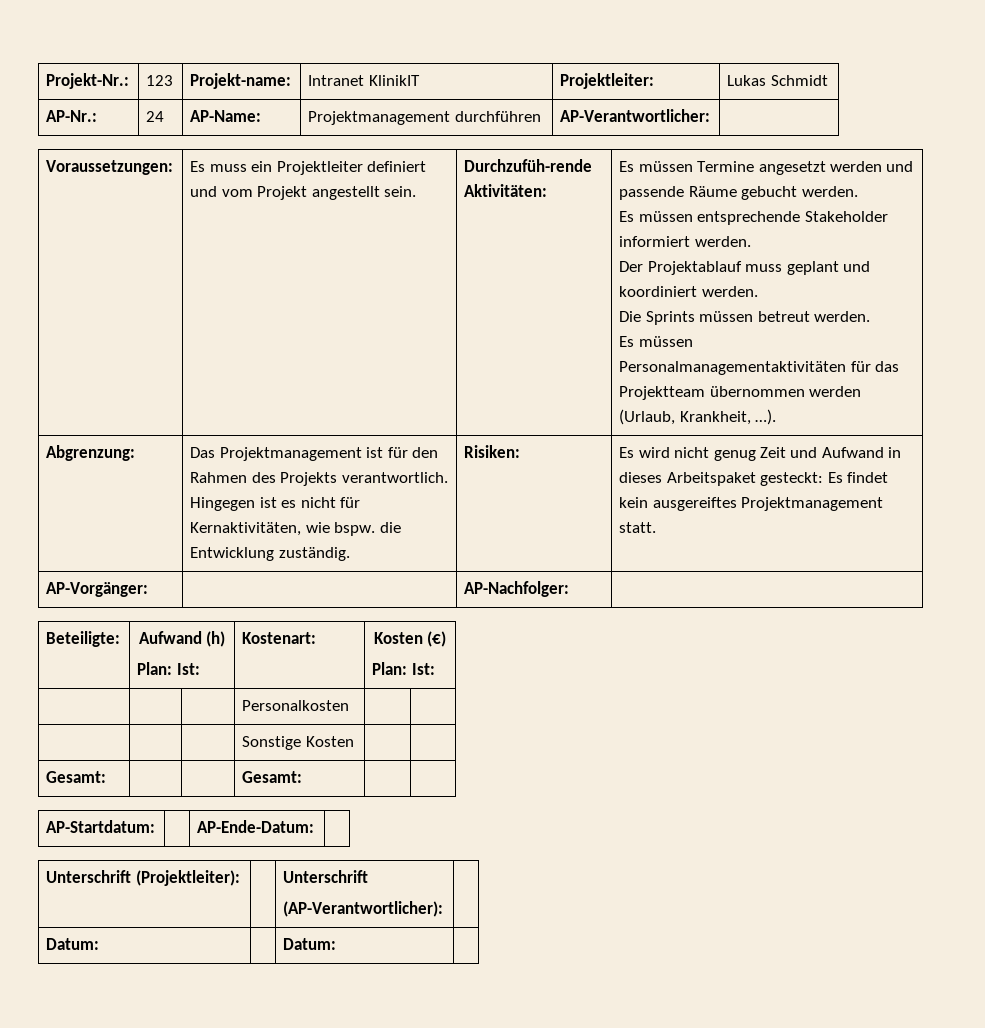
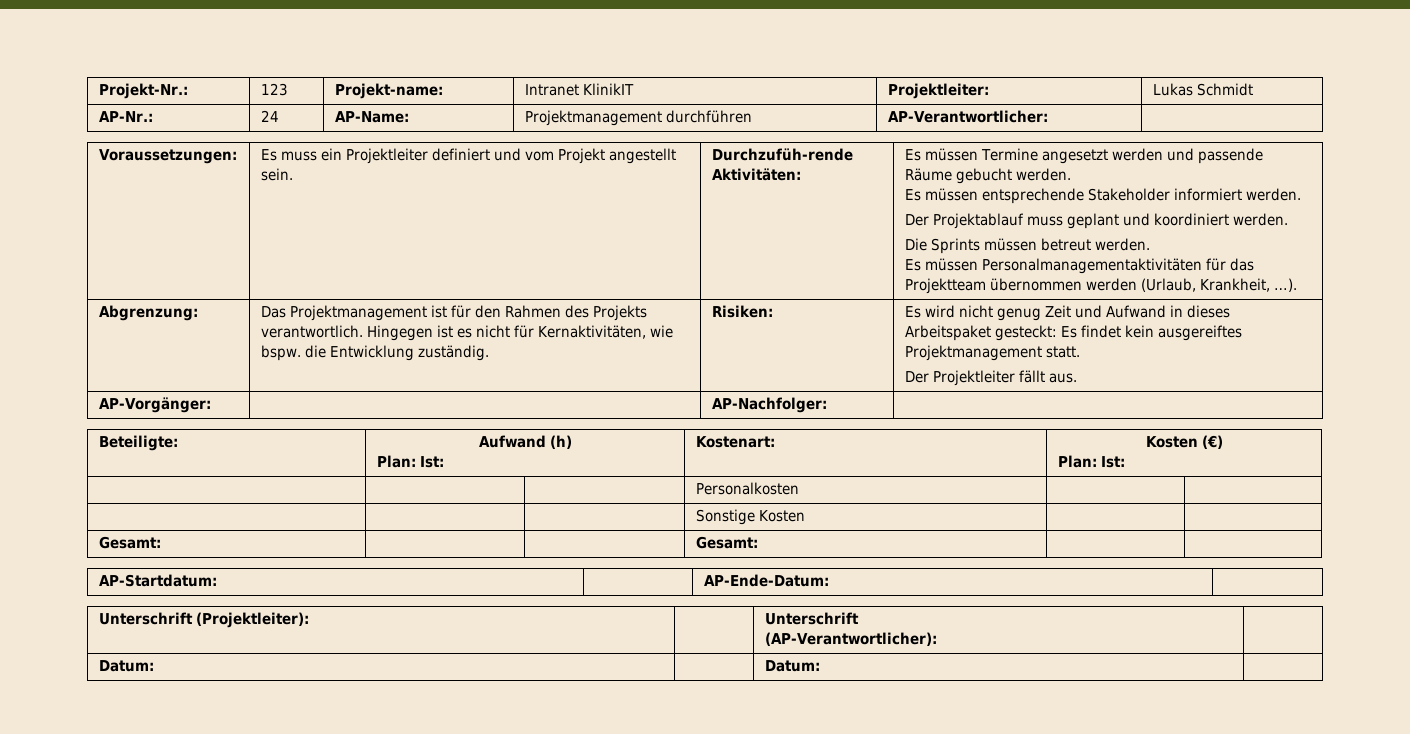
(657, 527) none -> [904,370,1077,386] // Der Projektleiter fällt aus.

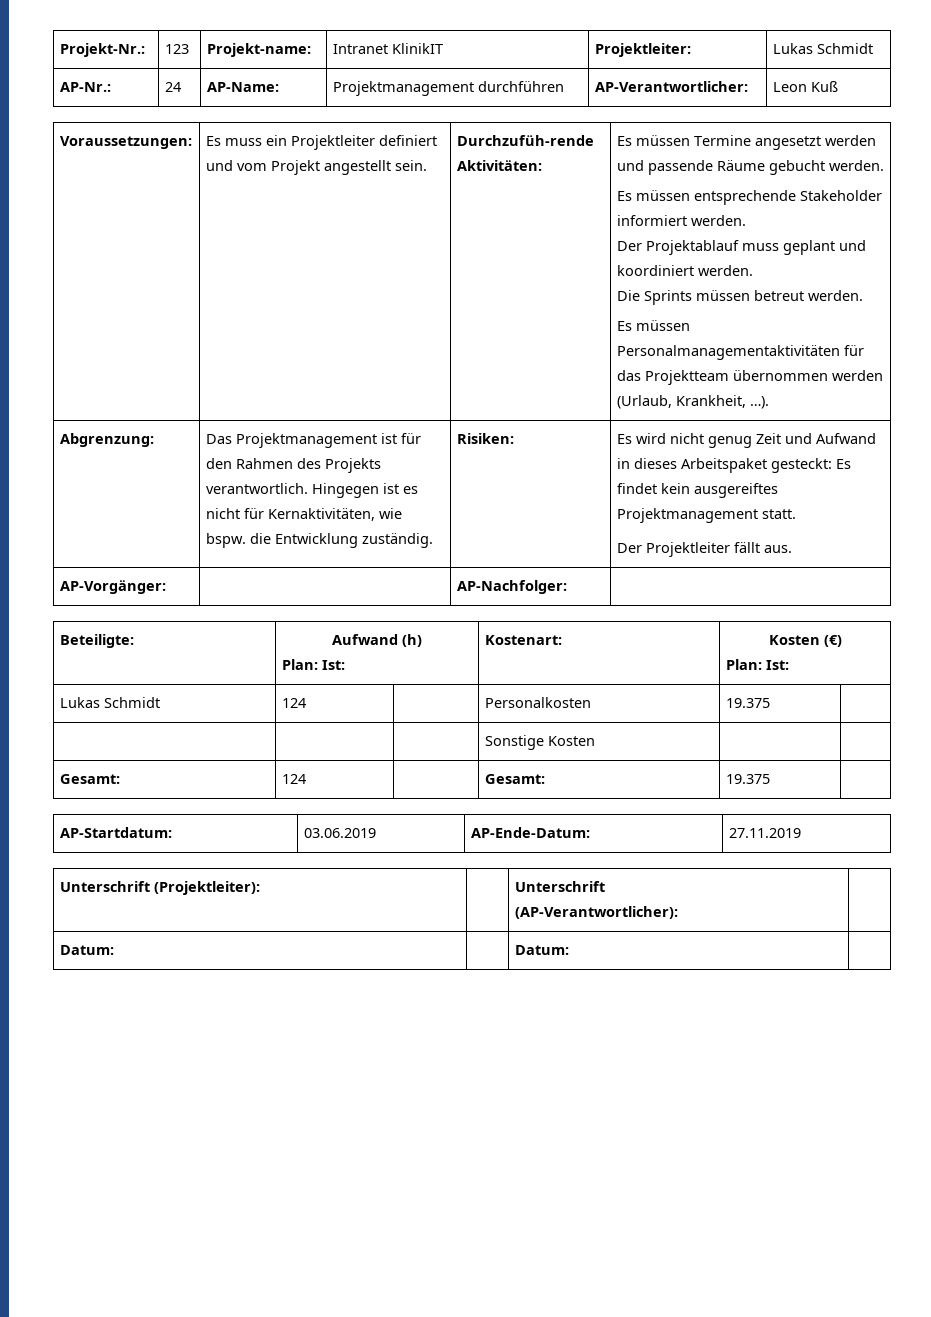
(1048, 116) none -> [772,81,838,92] Leon Kuß
(1125, 462) | -> [59,697,160,708] [281,698,306,708] Lukas Schmidt | 124
(799, 488) none -> [725,698,770,708] 19.375
[695,536,758,549] | | Gesamt: | -> [281,774,306,784] [484,774,545,784] [725,774,770,784] 124 | | Gesamt: | 19.375
(217, 580) none -> [303,828,376,838] 03.06.2019
(829, 580) none -> [728,828,801,838] 27.11.2019

